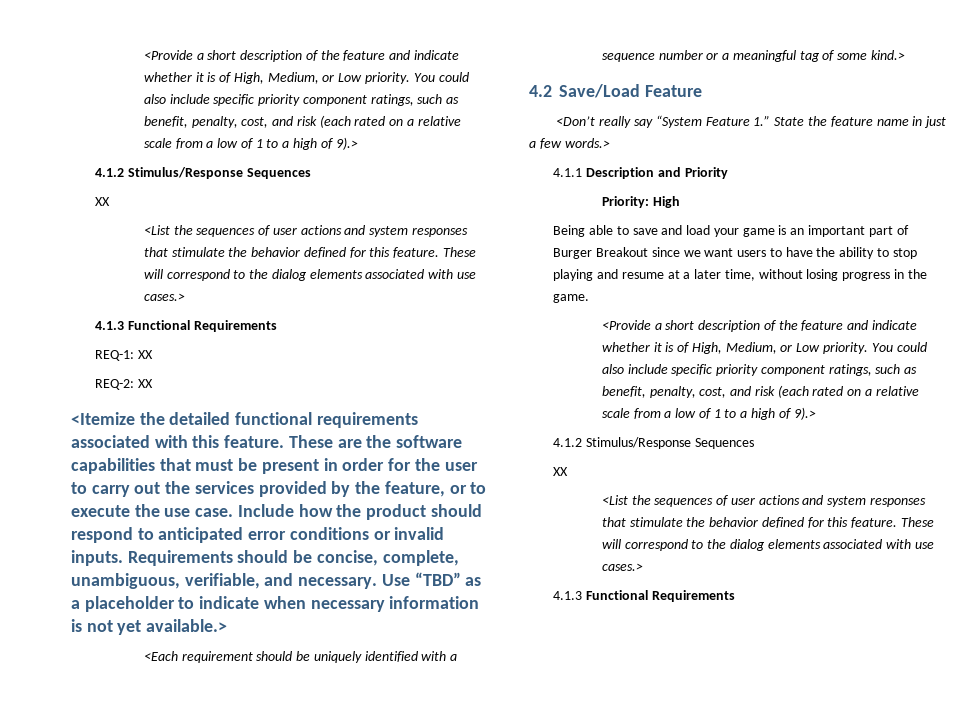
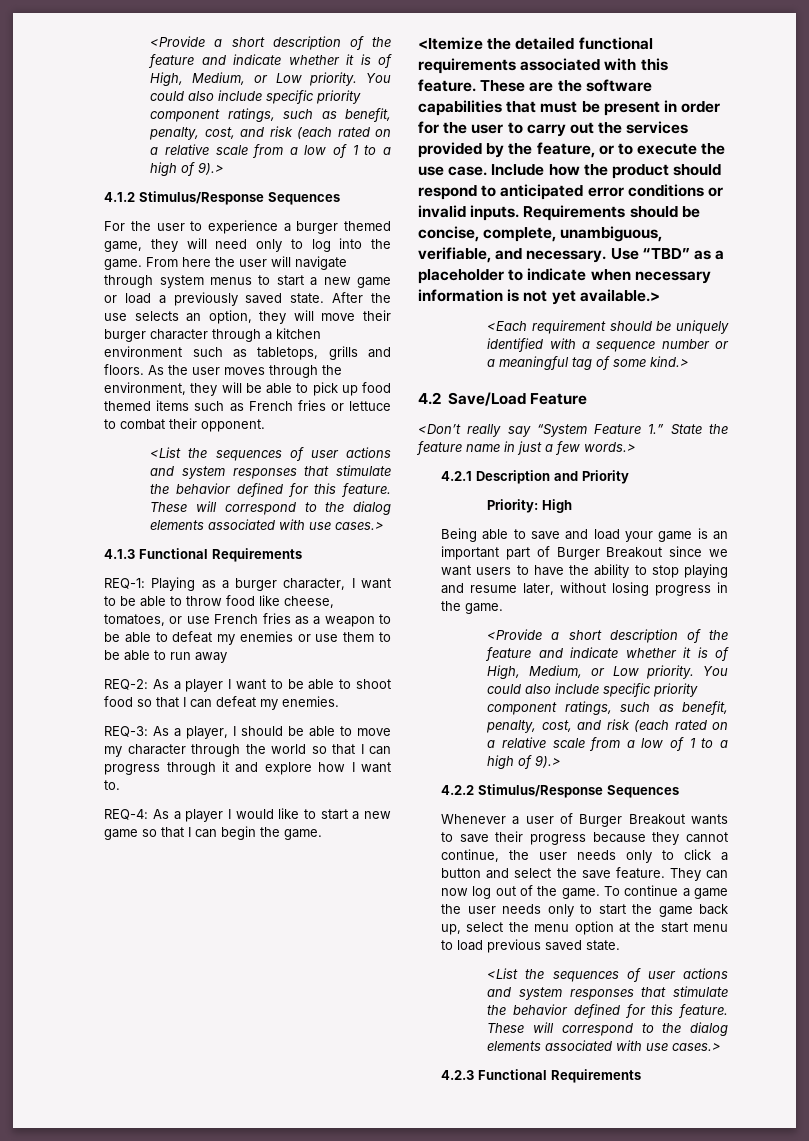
[95,197,111,206] XX -> [104,220,392,234] [104,238,392,252] [104,256,348,270] [104,275,391,288] [104,292,392,306] [104,310,391,324] [104,328,322,342] [104,346,392,360] [104,364,343,378] [104,382,392,396] [104,400,392,412] [104,418,266,432] For the user to experience a burger themed game, they will need only to log into the game. From here the user will navigate through system menus to start a new game or load a previously saved state. After the use selects an option, they will move their burger character through a kitchen environment such as tabletops, grills and floors. As the user moves through the environment, they will be able to pick up food themed items such as French fries or lettuce to combat their opponent.
[138,350,154,359] [95,379,154,390] XX // REQ-2: XX -> [151,577,391,591] [104,595,335,608] [104,613,392,627] [104,631,391,645] [104,650,228,663] [104,679,392,692] [104,696,340,710] [104,726,391,739] [104,744,392,757] [104,761,391,775] [104,780,121,790] [104,808,391,822] [104,826,323,840] Playing as a burger character, I want to be able to throw food like cheese, tomatoes, or use French fries as a weapon to be able to defeat my enemies or use them to be able to run away // REQ-2: As a player I want to be able to shoot food so that I can defeat my enemies. // REQ-3: As a player, I should be able to move my character through the world so that I can progress through it and explore how I want to. // REQ-4: As a player I would like to start a new game so that I can begin the game.
[553,168,583,177] 4.1.1 -> [441,471,473,481] 4.2.1
[667,269,755,281] at a later time, -> [523,583,555,595] later,
[553,437,754,449] [553,467,569,476] 4.1.2 Stimulus/Response Sequences // XX -> [441,784,680,798] [441,813,728,827] [441,831,728,845] [441,849,728,863] [441,867,728,881] [441,885,728,899] [441,904,729,917] [441,921,729,935] [441,939,621,953] 4.2.2 Stimulus/Response Sequences // Whenever a user of Burger Breakout wants to save their progress because they cannot continue, the user needs only to click a button and select the save feature. They can now log out of the game. To continue a game the user needs only to start the game back up, select the menu option at the start menu to load previous saved state.
[553,591,583,600] 4.1.3 -> [441,1070,475,1080] 4.2.3

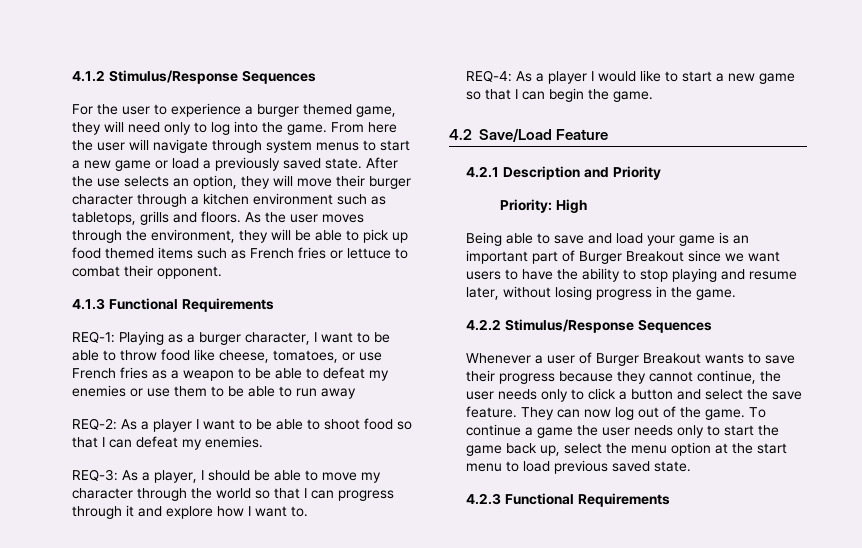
[150,36,391,50] [148,54,393,68] [150,72,391,86] [150,90,362,104] [150,108,391,122] [149,126,392,140] [150,144,391,158] [150,162,225,176] <Provide a short description of the feature and indicate whether it is of High, Medium, or Low priority. You could also include specific priority component ratings, such as benefit, penalty, cost, and risk (each rated on a relative scale from a low of 1 to a high of 9).> // -> (72, 76) none
[150,447,391,461] [150,465,391,479] [150,483,391,497] [150,501,391,515] [150,519,385,530] // <List the sequences of user actions and system responses that stimulate the behavior defined for this feature. These will correspond to the dialog elements associated with use cases.> -> (223, 272) none
[418,37,653,50] [418,58,668,74] [418,79,652,92] [418,100,721,116] [418,121,689,137] [418,142,726,158] [418,164,722,179] [418,184,723,200] [418,205,700,221] [418,226,663,242] [418,247,725,263] [418,268,711,284] [418,289,660,305] [487,320,729,334] [487,338,729,352] [487,356,690,370] [418,392,587,406] [418,424,728,437] [416,441,636,455] <Itemize the detailed functional requirements associated with this feature. These are the software capabilities that must be present in order for the user to carry out the services provided by the feature, or to execute the use case. Include how the product should respond to anticipated error conditions or invalid inputs. Requirements should be concise, complete, unambiguous, verifiable, and necessary. Use “TBD” as a placeholder to indicate when necessary information is not yet available.> // <Each requirement should be uniquely identified with a sequence number or a meaningful tag of some kind.> // 4.2 Save/Load Feature // <Don’t really say “System Feature 1.” State the feature name in just a few words.> -> [449,128,609,142] 4.2 Save/Load Feature
[487,629,728,643] [485,647,729,661] [487,665,728,679] [487,683,699,697] [487,701,728,715] [486,719,728,733] [487,737,728,751] [487,755,562,769] // <Provide a short description of the feature and indicate whether it is of High, Medium, or Low priority. You could also include specific priority component ratings, such as benefit, penalty, cost, and risk (each rated on a relative scale from a low of 1 to a high of 9).> -> (737, 294) none
[487,968,728,982] [487,986,728,1000] [487,1004,728,1018] [487,1022,728,1036] [487,1040,722,1051] // <List the sequences of user actions and system responses that stimulate the behavior defined for this feature. These will correspond to the dialog elements associated with use cases.> -> (692, 466) none

